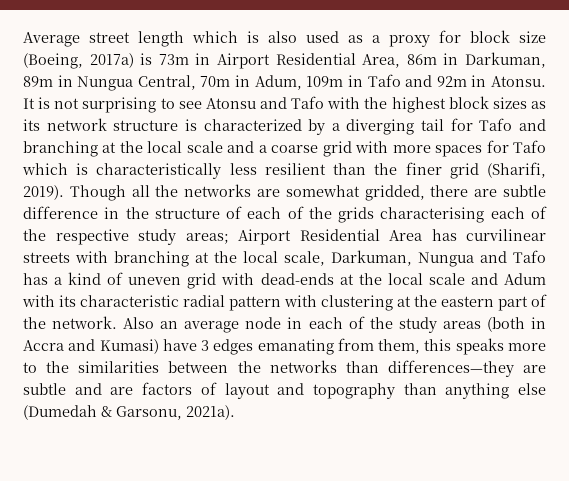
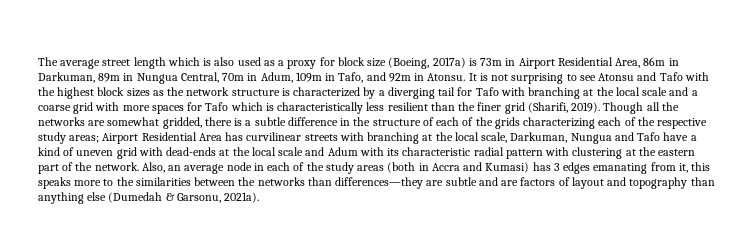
[23,32,80,47] Average -> [38,57,101,69] The average
[367,74,401,87] Tafo -> [338,72,364,83] Tafo,
[23,119,40,131] its -> [167,87,185,96] the
[518,119,546,131] and -> [500,87,525,96] with
[474,189,498,197] are -> [234,118,252,126] is a
[380,207,485,223] characterising -> [523,117,596,129] characterizing
[23,273,48,285] has -> [663,132,689,141] have
[123,317,155,329] Also -> [141,162,165,173] Also,
[162,339,197,351] have -> [532,162,551,171] has
[378,339,421,354] them, -> [678,163,688,173] it,

